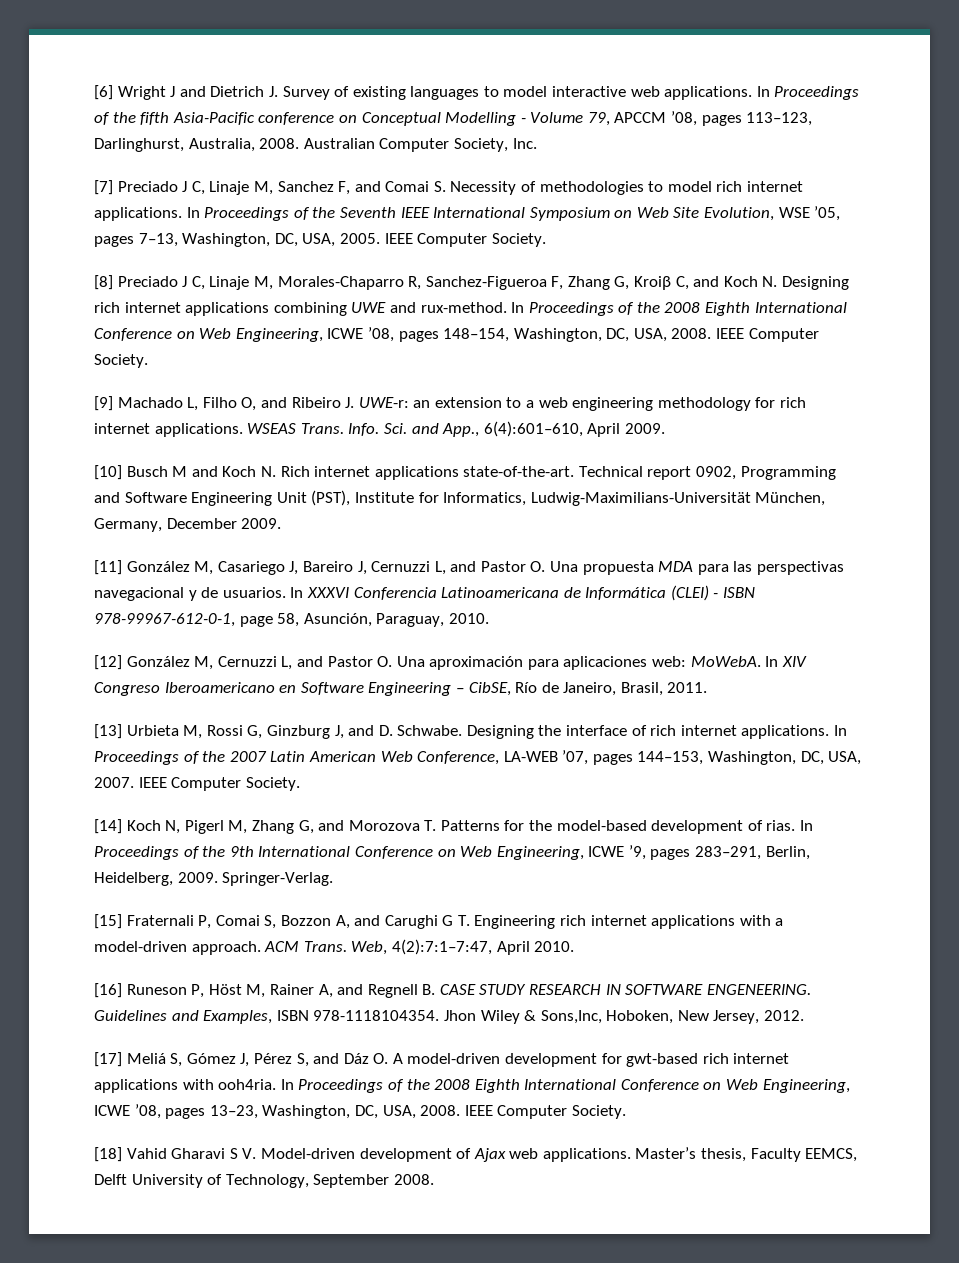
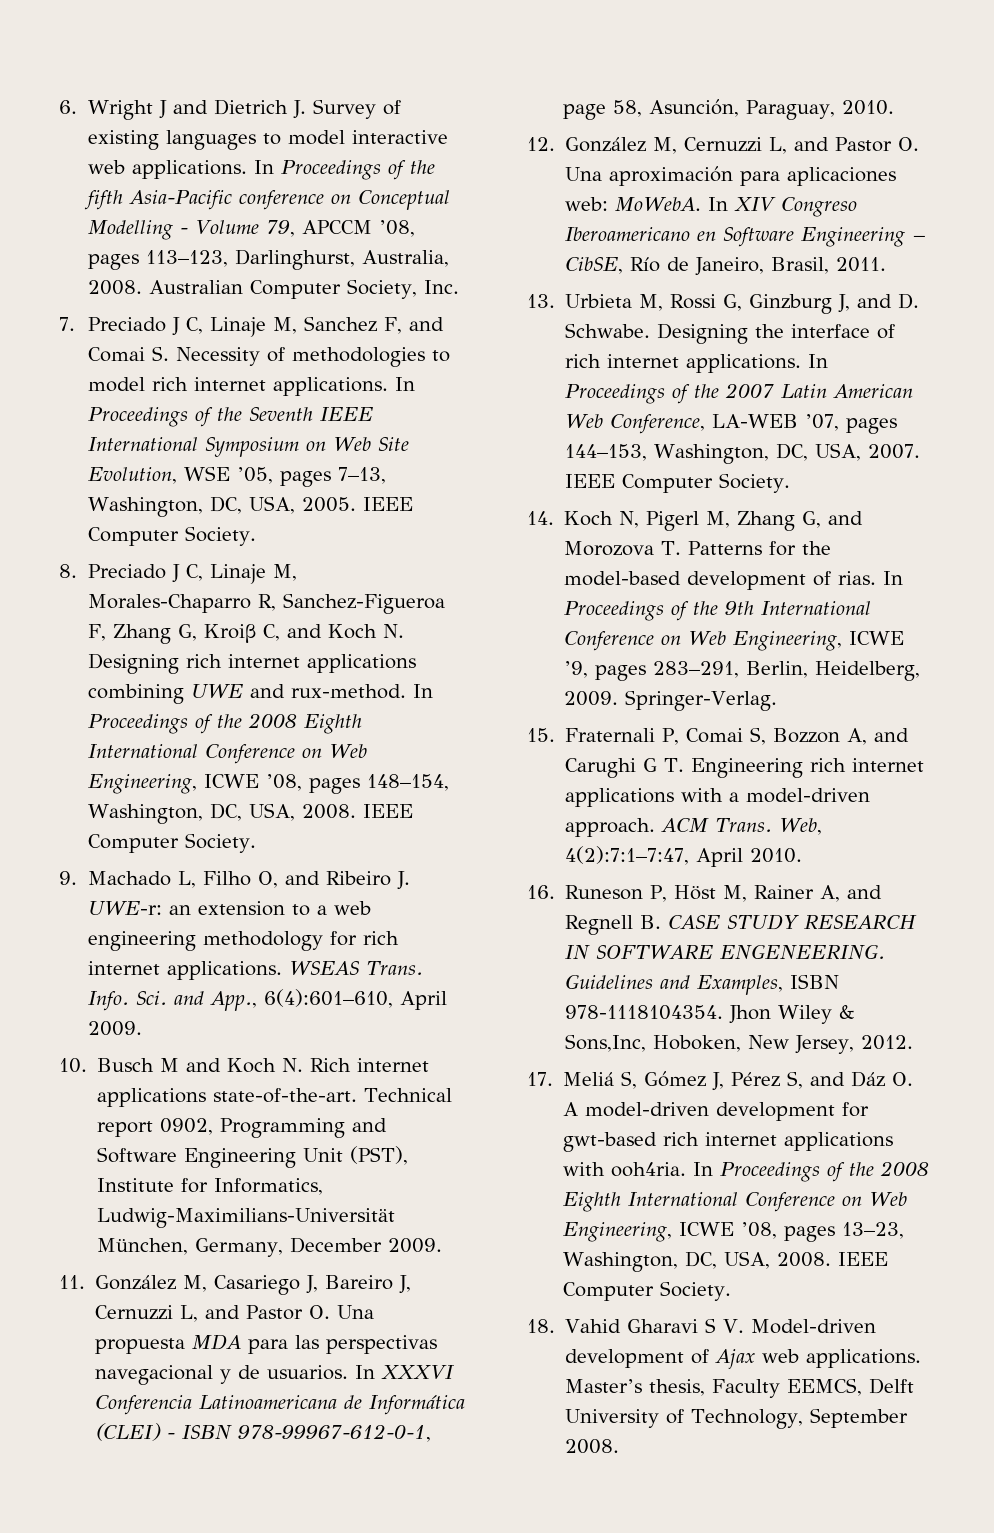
[94,85,113,100] [6] -> [59,100,77,114] 6.
[94,180,113,195] [7] -> [59,317,75,331] 7.
[94,275,113,290] [8] -> [59,564,77,578] 8.
[94,396,113,411] [9] -> [59,871,77,885] 9.
[94,465,122,480] [10] -> [59,1058,87,1073] 10.
[94,560,122,575] [11] -> [59,1275,85,1289] 11.
[94,655,122,670] [12] -> [527,137,555,151] 12.
[94,724,122,739] [13] -> [527,294,555,308] 13.
[94,819,122,834] [14] -> [527,511,554,525] 14.
[94,914,122,929] [15] -> [527,728,555,742] 15.
[94,983,122,998] [16] -> [527,885,555,899] 16.
[94,1052,122,1067] [17] -> [527,1072,553,1086] 17.
[94,1147,122,1162] [18] -> [527,1319,555,1333] 18.

